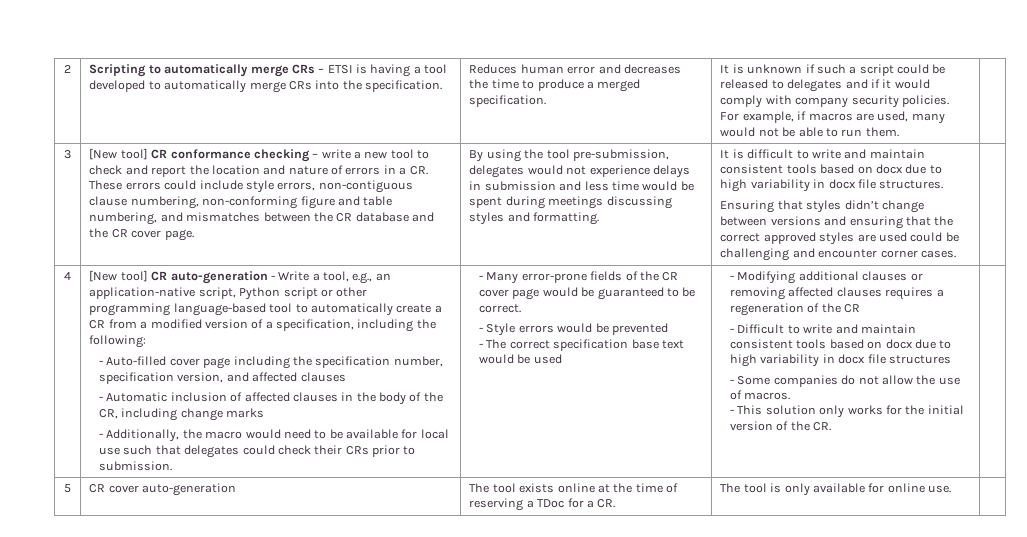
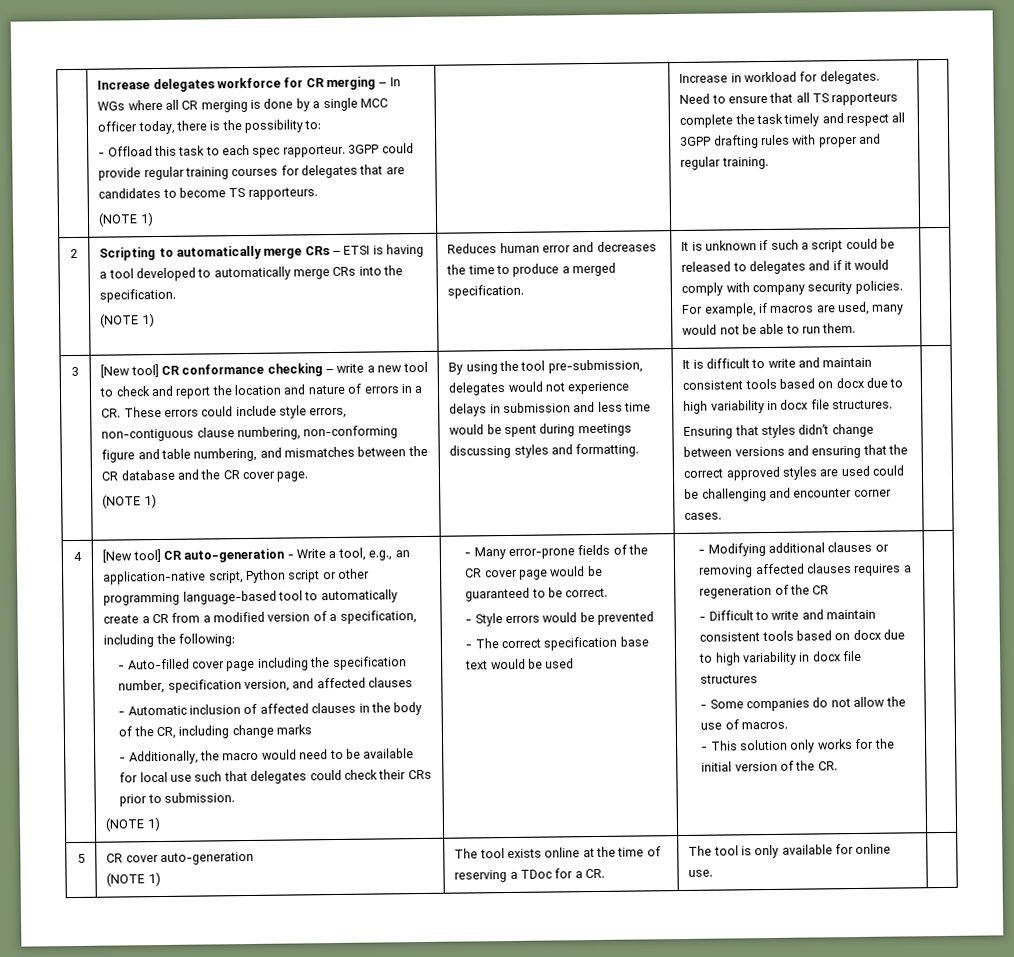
(64, 69) none -> [97,76,401,93] [97,97,388,113] [97,119,322,135] [98,143,414,158] [98,164,405,181] [98,187,318,200] [98,212,154,227] [679,70,880,85] [679,92,899,106] [679,112,906,128] [680,133,882,149] [680,156,769,170] | Increase delegates workforce for CR merging – In WGs where all CR merging is done by a single MCC officer today, there is the possibility to: // - Offload this task to each spec rapporteur. 3GPP could provide regular training courses for delegates that are candidates to become TS rapporteurs. // (NOTE 1) | | Increase in workload for delegates. Need to ensure that all TS rapporteurs complete the task timely and respect all 3GPP drafting rules with proper and regular training. | //
(443, 86) none -> [100,313,155,328] // (NOTE 1)
(194, 235) none -> [102,494,157,509] // (NOTE 1)
(173, 466) none -> [105,817,161,832] // (NOTE 1)
(237, 489) none -> [106,872,161,887] // (NOTE 1)

